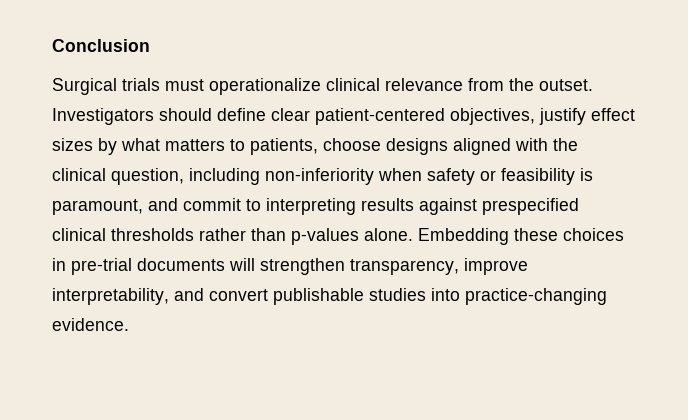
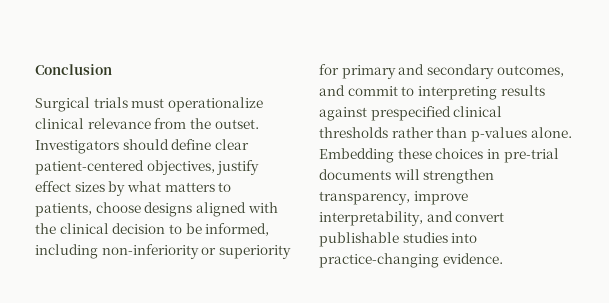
[111,168,593,185] [52,199,143,215] question, including non-inferiority when safety or feasibility is paramount, -> [112,223,270,236] [35,244,291,259] [319,64,564,79] decision to be informed, including non-inferiority or superiority for primary and secondary outcomes,

